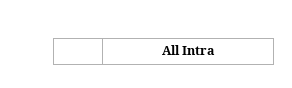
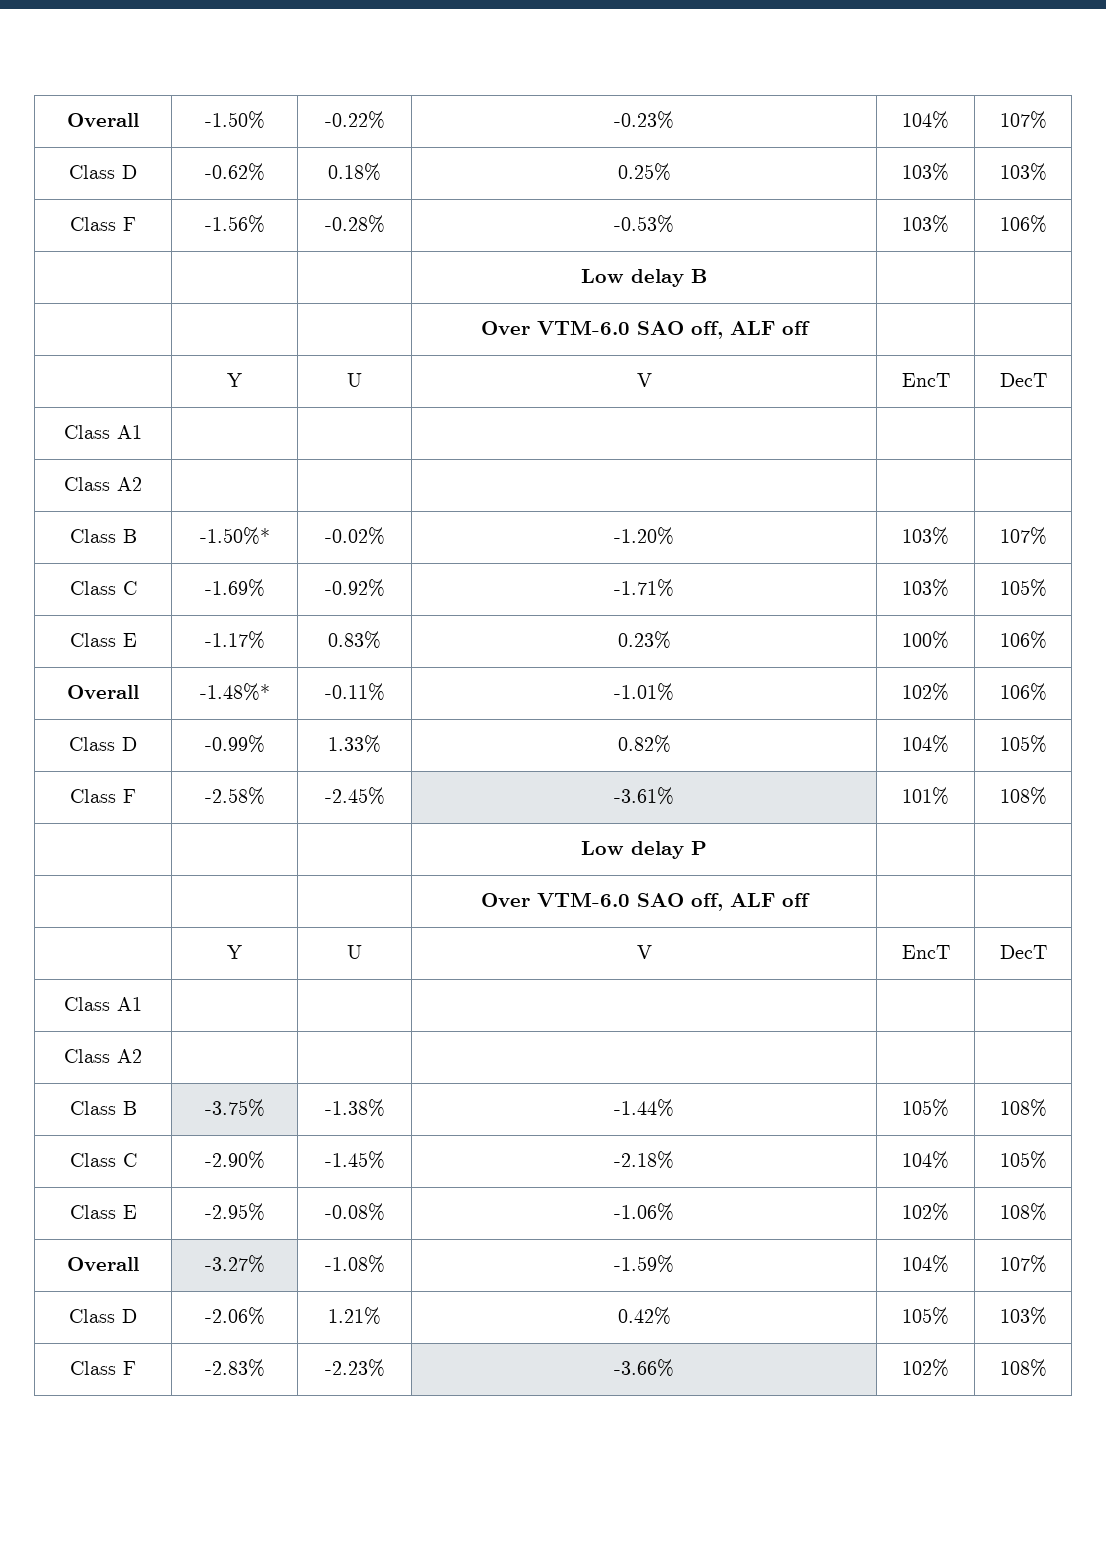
[161,45,216,55] | All Intra -> [67,113,139,127] [204,111,265,129] [324,111,385,129] [614,111,674,129] [902,111,949,129] [999,111,1047,129] [69,165,137,179] [204,163,265,181] [328,163,381,181] [617,163,671,181] [902,163,949,181] [999,163,1047,181] [70,217,136,231] [204,215,265,233] [324,215,385,233] [614,215,674,233] [902,215,949,233] [999,215,1047,233] [581,269,707,287] [480,320,810,339] [227,373,242,387] [347,373,362,387] [636,373,652,387] [901,373,950,387] [999,373,1047,387] [64,425,142,439] [64,477,142,491] [69,529,137,543] [199,527,270,545] [324,527,385,545] [614,527,674,545] [902,527,949,545] [999,527,1047,545] [69,581,137,595] [204,579,265,597] [324,579,385,597] [614,579,674,597] [902,579,949,597] [999,579,1047,597] [69,633,137,647] [204,631,265,649] [328,631,381,649] [617,631,671,649] [902,631,949,649] [999,631,1047,649] [67,685,139,699] [199,683,270,701] [324,683,385,701] [614,683,674,701] [902,683,949,701] [999,683,1047,701] [69,737,137,751] [204,735,265,753] [328,735,381,753] [617,735,671,753] [902,735,949,753] [999,735,1047,753] [70,789,136,803] [204,787,265,805] [324,787,385,805] [614,787,674,805] [902,787,949,805] [999,787,1047,805] [581,841,707,859] [480,892,810,911] [227,945,242,959] [347,945,362,959] [636,945,652,959] [901,945,950,959] [999,945,1047,959] [64,997,142,1011] [64,1049,142,1063] [69,1101,137,1115] [204,1099,265,1117] [324,1099,385,1117] [614,1099,674,1117] [902,1099,949,1117] [999,1099,1047,1117] [69,1153,137,1167] [204,1151,265,1169] [324,1151,385,1169] [614,1151,674,1169] [902,1151,949,1169] [999,1151,1047,1169] [69,1205,137,1219] [204,1203,265,1221] [324,1203,385,1221] [614,1203,674,1221] [902,1203,949,1221] [999,1203,1047,1221] [67,1257,139,1271] [204,1255,265,1273] [324,1255,385,1273] [614,1255,674,1273] [902,1255,949,1273] [999,1255,1047,1273] [69,1309,137,1323] [204,1307,265,1325] [328,1307,381,1325] [617,1307,671,1325] [902,1307,949,1325] [999,1307,1047,1325] [70,1361,136,1375] [204,1359,265,1377] [324,1359,385,1377] [614,1359,674,1377] [902,1359,949,1377] [999,1359,1047,1377] Overall | -1.50% | -0.22% | -0.23% | 104% | 107% // Class D | -0.62% | 0.18% | 0.25% | 103% | 103% // Class F | -1.56% | -0.28% | -0.53% | 103% | 106% // | | | Low delay B | | // | | | Over VTM-6.0 SAO off, ALF off | | // | Y | U | V | EncT | DecT // Class A1 | | | | | // Class A2 | | | | | // Class B | -1.50%* | -0.02% | -1.20% | 103% | 107% // Class C | -1.69% | -0.92% | -1.71% | 103% | 105% // Class E | -1.17% | 0.83% | 0.23% | 100% | 106% // Overall | -1.48%* | -0.11% | -1.01% | 102% | 106% // Class D | -0.99% | 1.33% | 0.82% | 104% | 105% // Class F | -2.58% | -2.45% | -3.61% | 101% | 108% // | | | Low delay P | | // | | | Over VTM-6.0 SAO off, ALF off | | // | Y | U | V | EncT | DecT // Class A1 | | | | | // Class A2 | | | | | // Class B | -3.75% | -1.38% | -1.44% | 105% | 108% // Class C | -2.90% | -1.45% | -2.18% | 104% | 105% // Class E | -2.95% | -0.08% | -1.06% | 102% | 108% // Overall | -3.27% | -1.08% | -1.59% | 104% | 107% // Class D | -2.06% | 1.21% | 0.42% | 105% | 103% // Class F | -2.83% | -2.23% | -3.66% | 102% | 108%

